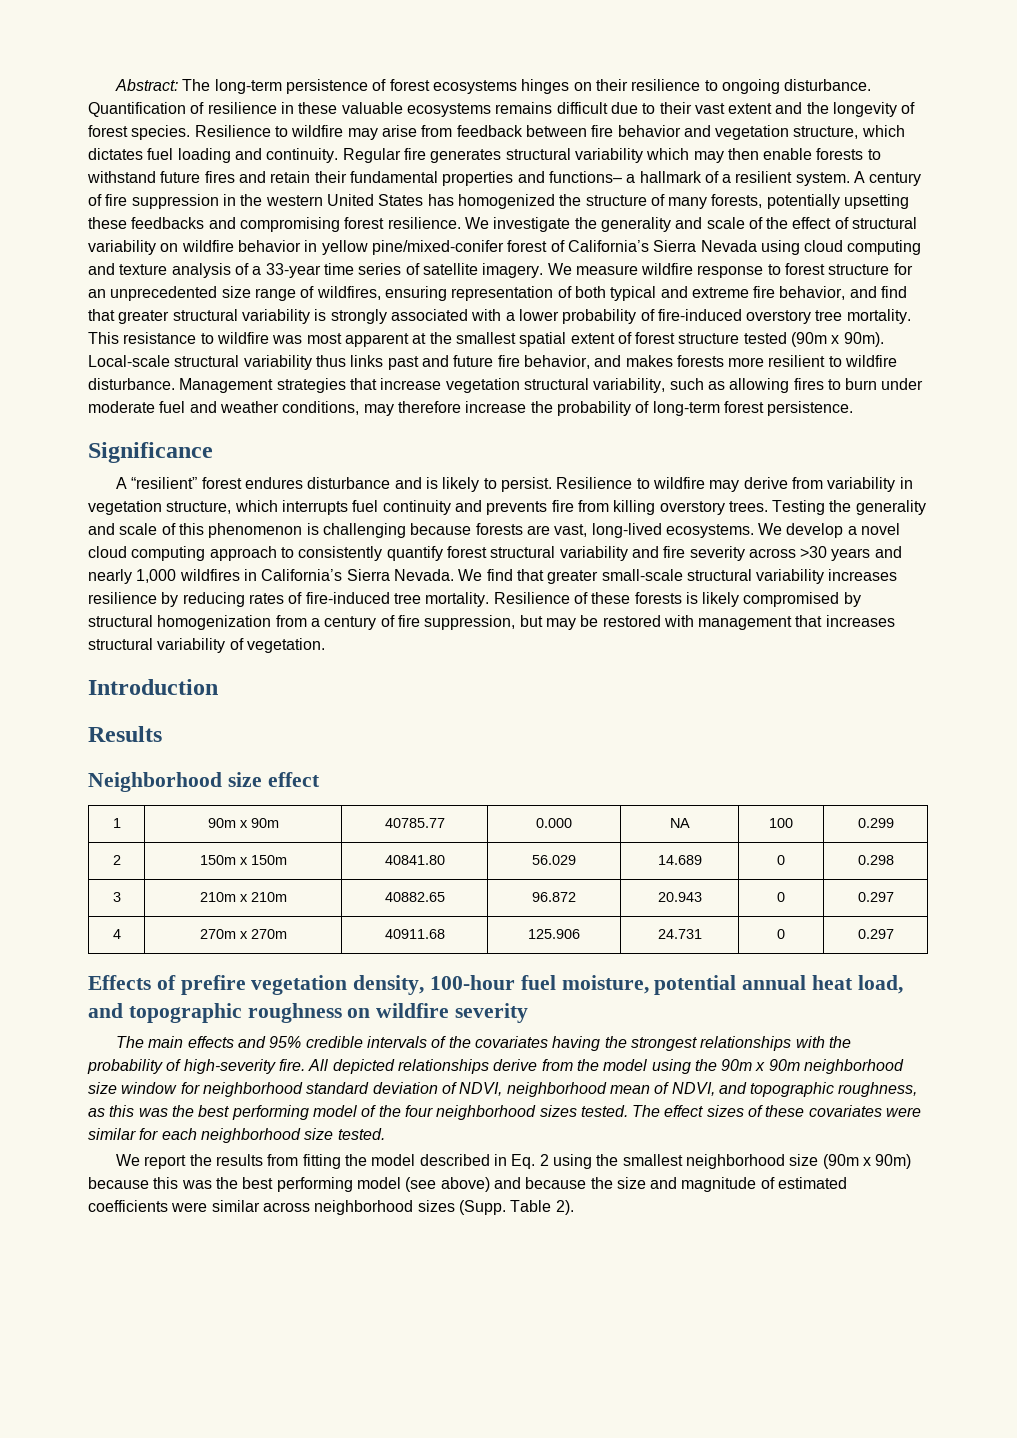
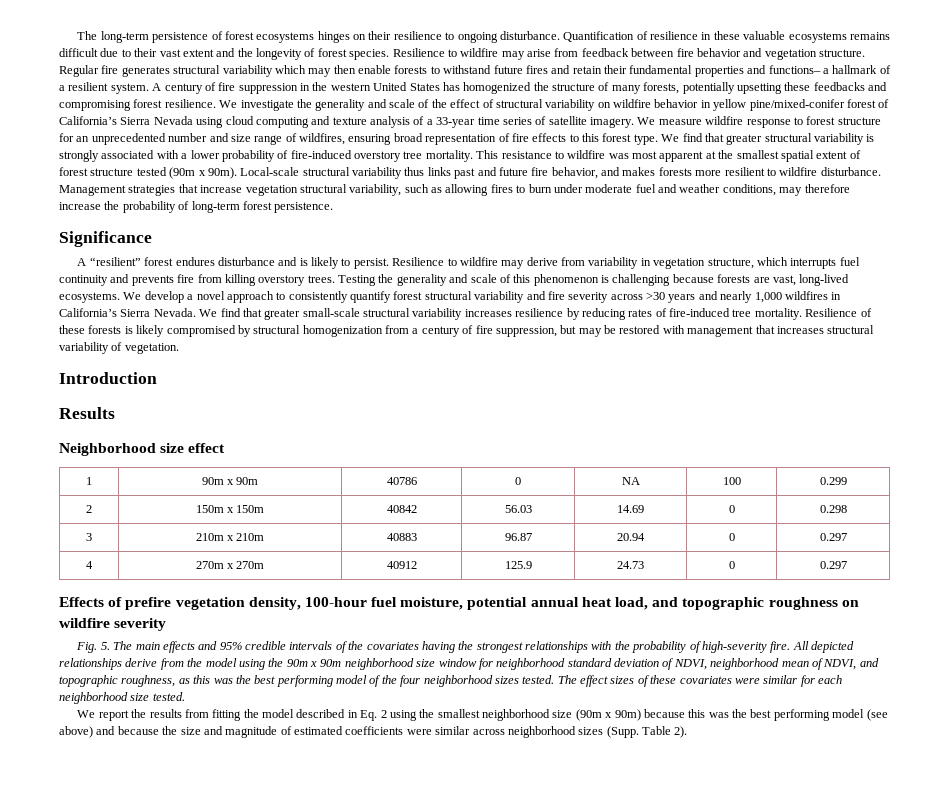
[115,79,179,91] Abstract: -> (77, 35) none
[793,125,905,139] [88,148,339,163] structure, which dictates fuel loading and continuity. -> [819,49,865,57] structure.
(218, 293) none -> [168,133,229,142] number and
(447, 293) none -> [393,133,423,142] broad
[574,286,877,301] both typical and extreme fire behavior, and -> [511,133,680,145] fire effects to this forest type. We
[88,546,206,561] cloud computing -> (225, 295) none
[384,818,445,828] [536,818,572,828] 40785.77 | 0.000 -> [386,477,417,485] [515,477,521,485] 40786 | 0
[384,855,445,865] [532,855,576,865] [657,855,702,865] 40841.80 | 56.029 | 14.689 -> [386,505,417,513] [504,505,532,513] [617,505,644,513] 40842 | 56.03 | 14.69
[384,892,445,902] [532,892,576,902] [657,892,702,902] 40882.65 | 96.872 | 20.943 -> [386,533,417,541] [504,533,532,541] [617,533,645,541] 40883 | 96.87 | 20.94
[384,929,445,939] [528,929,580,939] [657,929,702,939] 40911.68 | 125.906 | 24.731 -> [386,561,417,569] [504,561,532,569] [617,561,644,569] 40912 | 125.9 | 24.73
(529, 1013) none -> [76,642,110,653] Fig. 5.

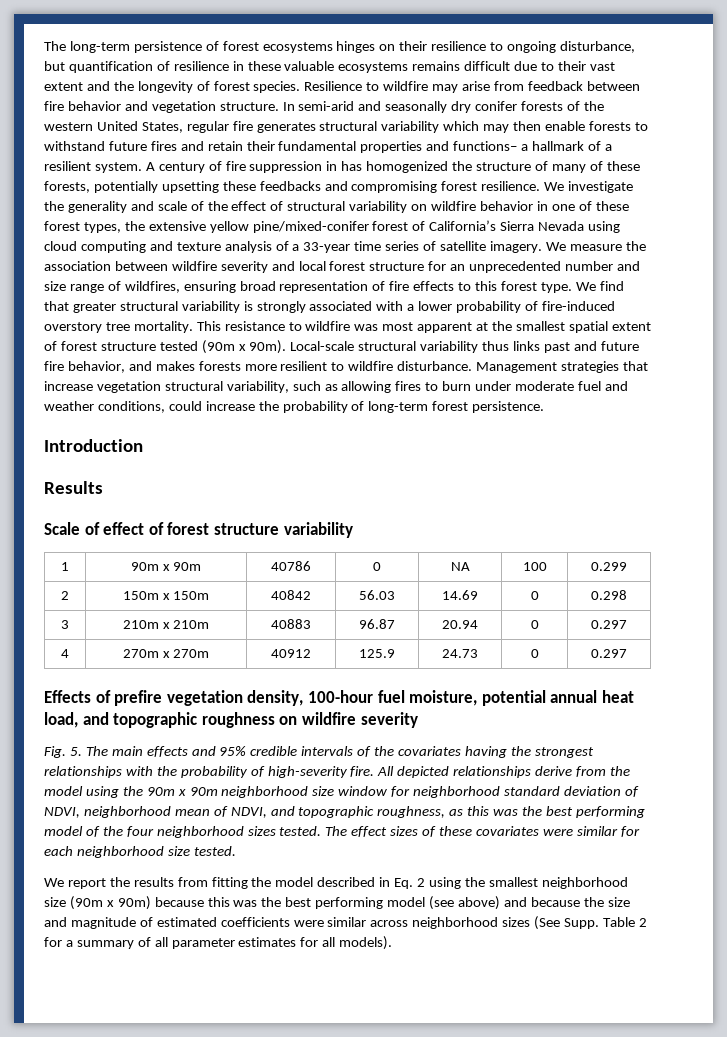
[499,31,635,42] disturbance. Quantification -> [559,41,635,53] [44,61,153,73] disturbance, but quantification
[59,65,99,77] Regular -> [282,101,604,113] [44,121,229,133] In semi-arid and seasonally dry conifer forests of the western United States, regular
[312,82,440,91] the western United States -> (338, 166) none
(641, 89) none -> [589,161,640,171] of these
(711, 104) none -> [551,201,629,211] [44,221,206,233] one of these forest types, the extensive
[705,116,803,128] wildfire response to -> [625,241,646,251] [44,261,326,273] the association between wildfire severity and local
[779,184,850,196] may therefore -> [168,401,202,411] could
[59,231,152,247] [77,257,860,269] [59,274,850,286] [59,291,842,303] [59,308,872,320] [59,325,875,337] [59,342,179,354] // Significance // A “resilient” forest endures disturbance and is likely to persist. Resilience to wildfire may derive from variability in vegetation structure, which interrupts fuel continuity and prevents fire from killing overstory trees. Testing the generality and scale of this phenomenon is challenging because forests are vast, long-lived ecosystems. We develop a novel approach to consistently quantify forest structural variability and fire severity across >30 years and nearly 1,000 wildfires in California’s Sierra Nevada. We find that greater small-scale structural variability increases resilience by reducing rates of fire-induced tree mortality. Resilience of these forests is likely compromised by structural homogenization from a century of fire suppression, but may be restored with management that increases structural variability of vegetation. -> (545, 407) none
[59,443,226,456] Neighborhood size effect -> [44,522,353,538] Scale of effect of forest structure variability
[606,726,688,738] (Supp. Table 2). -> [534,916,647,930] [44,936,393,950] (See Supp. Table 2 for a summary of all parameter estimates for all models).

